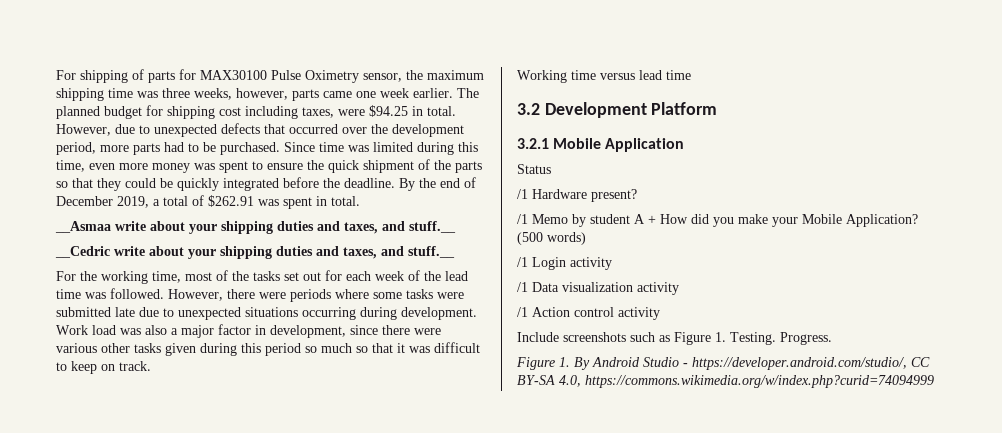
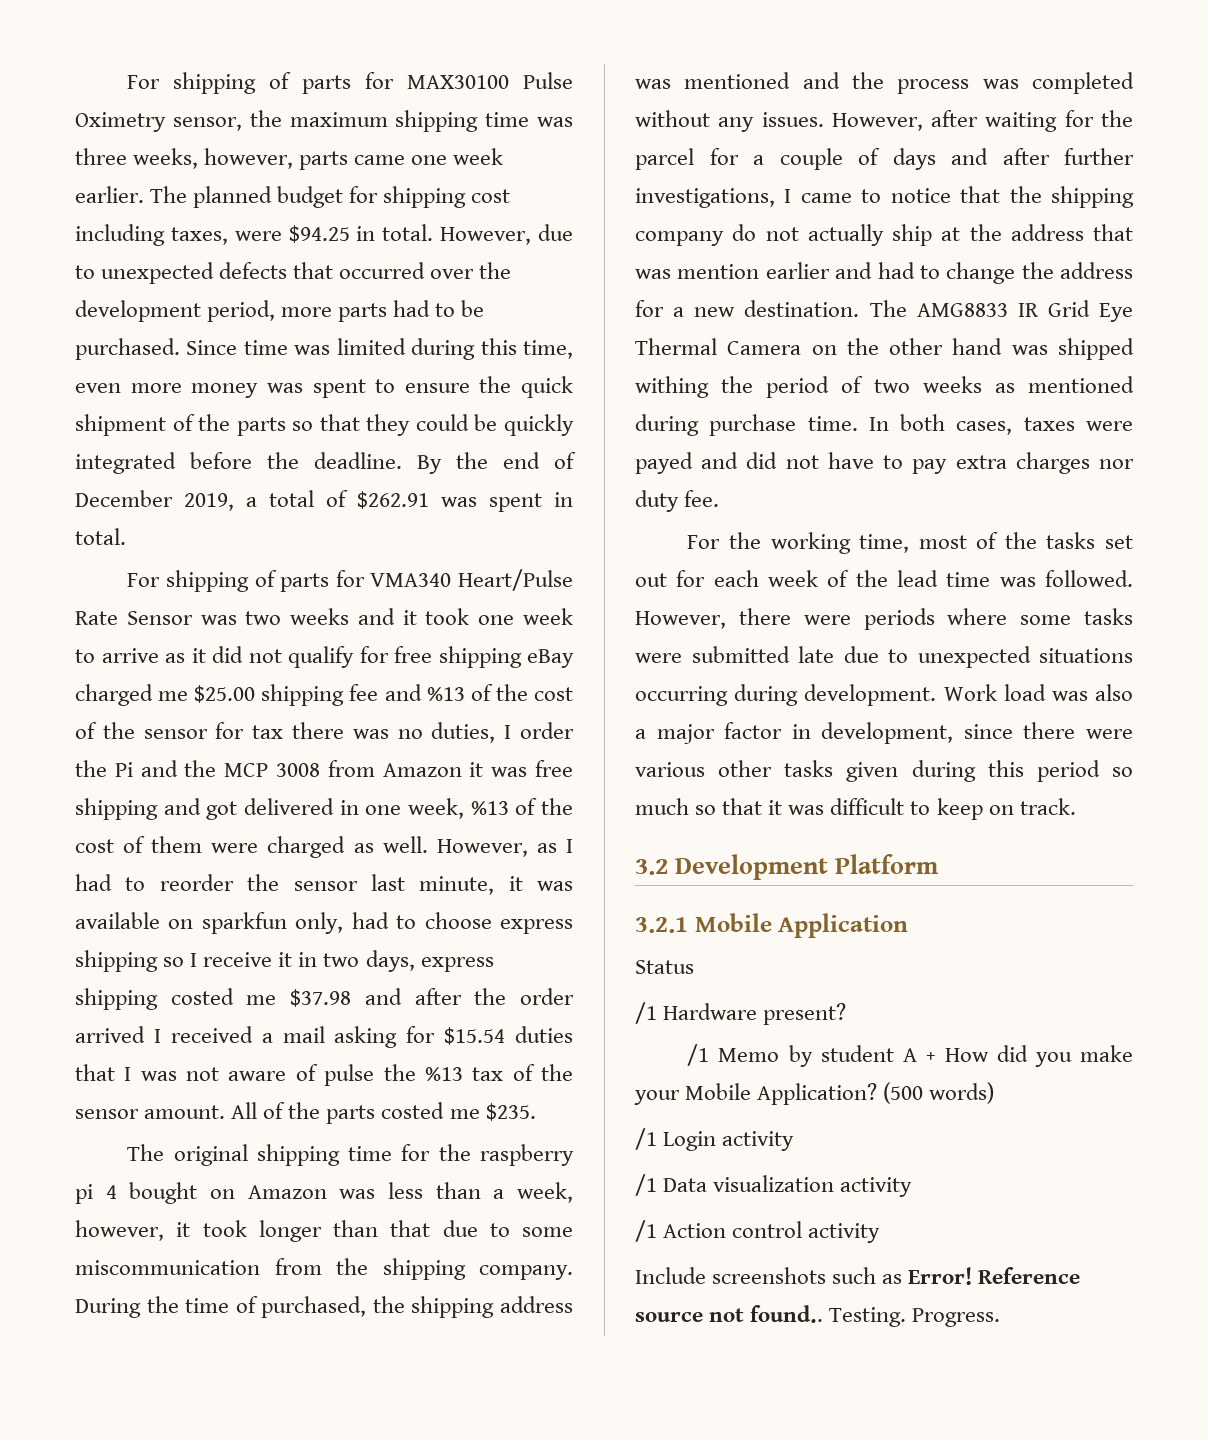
[55,221,456,234] [55,246,455,259] __Asmaa write about your shipping duties and taxes, and stuff.__ // __Cedric write about your shipping duties and taxes, and stuff.__ -> [127,569,574,592] [75,608,573,625] [75,646,574,668] [75,684,573,706] [75,722,574,743] [75,760,573,777] [75,798,574,820] [75,836,573,858] [75,874,573,895] [75,912,573,934] [75,950,494,972] [75,988,574,1010] [75,1026,573,1048] [75,1064,573,1086] [75,1102,536,1124] [127,1144,574,1166] [75,1182,573,1204] [75,1220,573,1242] [75,1258,573,1280] [75,1296,573,1318] [635,72,1134,94] [635,110,1133,132] [635,148,1134,170] [635,186,1134,208] [635,224,1133,246] [635,262,1133,284] [635,300,1133,322] [635,338,1134,360] [635,376,1134,398] [635,414,1133,436] [635,452,1134,474] [635,490,720,512] For shipping of parts for VMA340 Heart/Pulse Rate Sensor was two weeks and it took one week to arrive as it did not qualify for free shipping eBay charged me $25.00 shipping fee and %13 of the cost of the sensor for tax there was no duties, I order the Pi and the MCP 3008 from Amazon it was free shipping and got delivered in one week, %13 of the cost of them were charged as well. However, as I had to reorder the sensor last minute, it was available on sparkfun only, had to choose express shipping so I receive it in two days, express shipping costed me $37.98 and after the order arrived I received a mail asking for $15.54 duties that I was not aware of pulse the %13 tax of the sensor amount. All of the parts costed me $235. // The original shipping time for the raspberry pi 4 bought on Amazon was less than a week, however, it took longer than that due to some miscommunication from the shipping company. During the time of purchased, the shipping address was mentioned and the process was completed without any issues. However, after waiting for the parcel for a couple of days and after further investigations, I came to notice that the shipping company do not actually ship at the address that was mention earlier and had to change the address for a new destination. The AMG8833 IR Grid Eye Thermal Camera on the other hand was shipped withing the period of two weeks as mentioned during purchase time. In both cases, taxes were payed and did not have to pay extra charges nor duty fee.
[517,70,691,83] // Working time versus lead time -> (1076, 806) none
[674,332,832,345] [516,357,930,370] [517,375,934,388] Figure 1. Testing. Progress. // Figure 1. By Android Studio - https://developer.android.com/studio/, CC BY-SA 4.0, https://commons.wikimedia.org/w/index.php?curid=74094999 -> [908,1267,1081,1285] [635,1305,1001,1327] Error! Reference source not found.. Testing. Progress.

